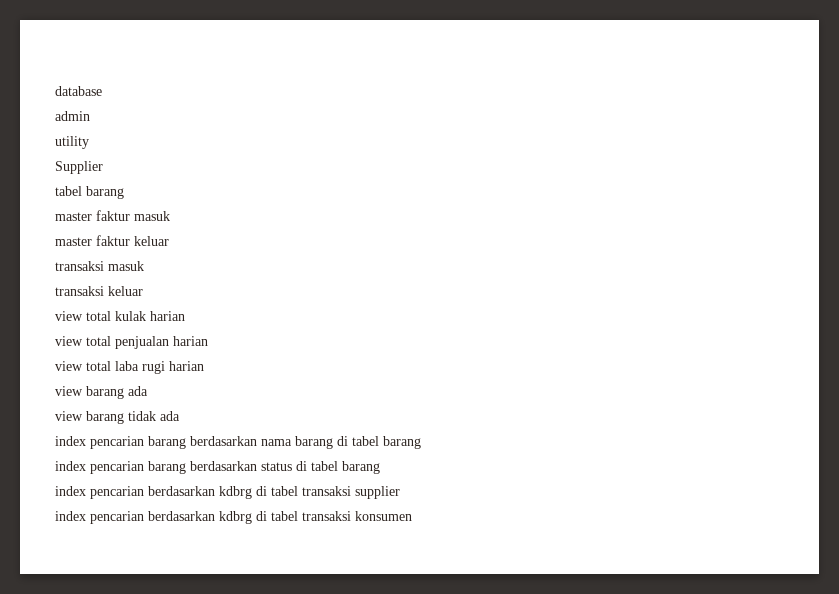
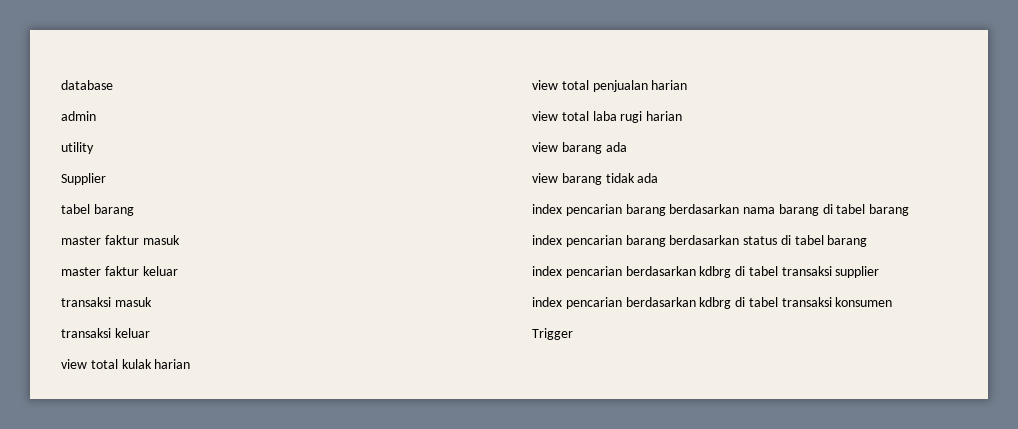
(412, 516) none -> [532,328,573,340] // Trigger

